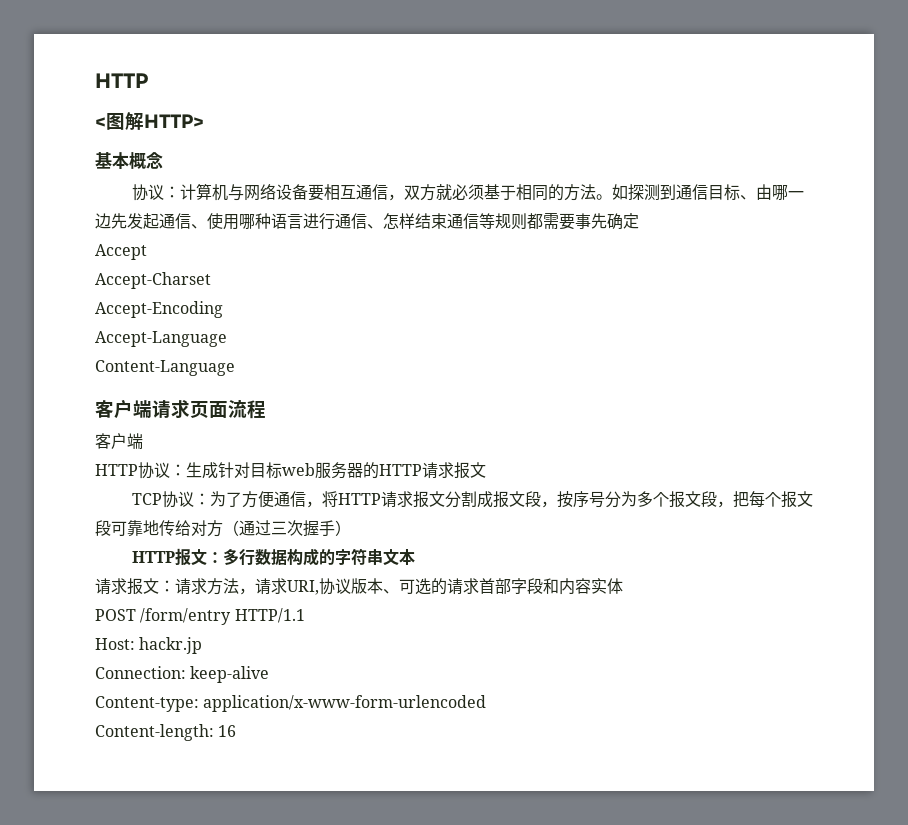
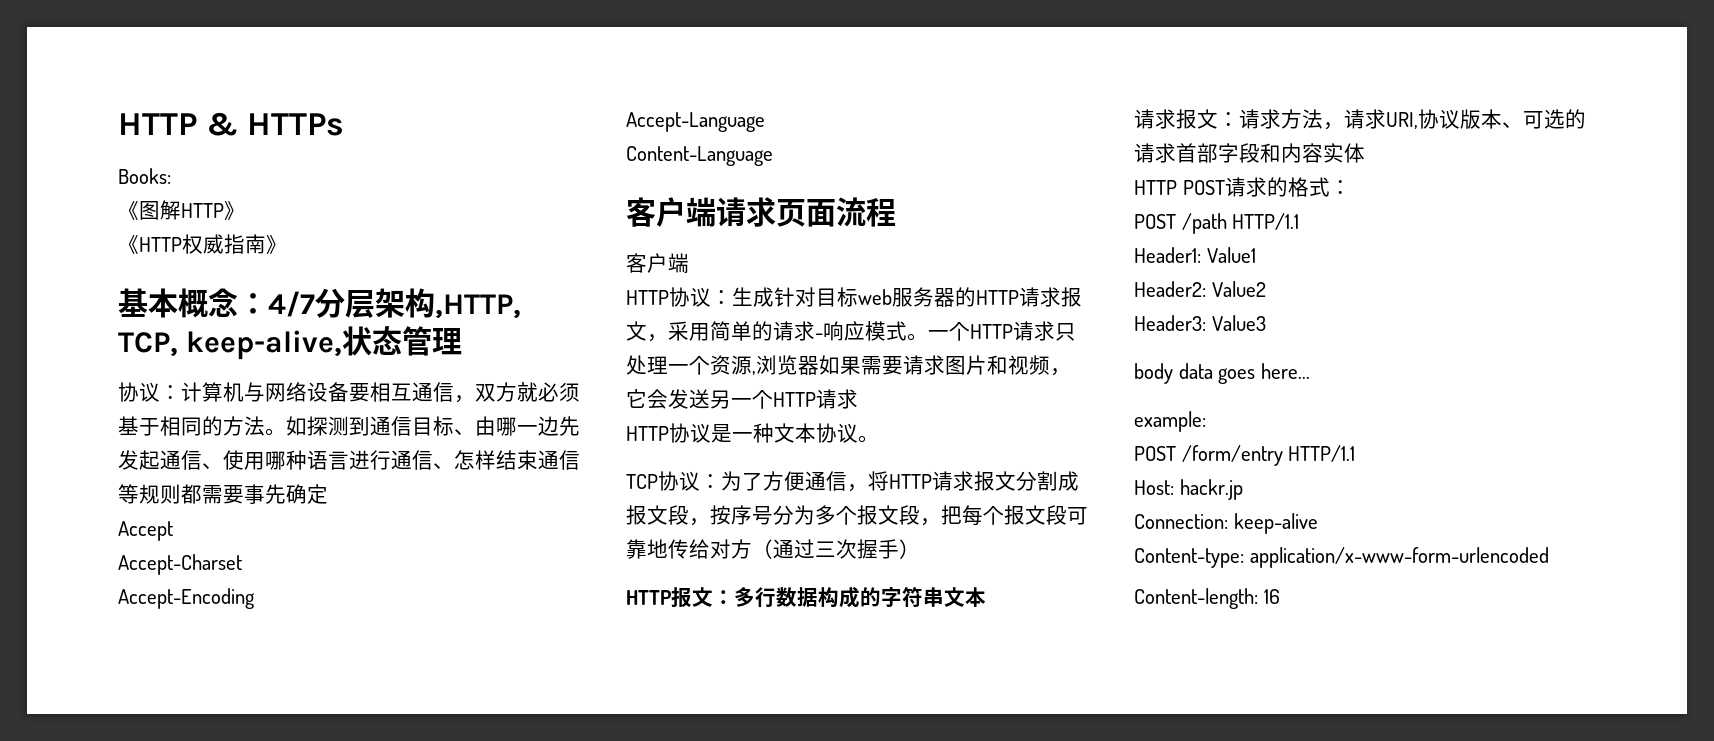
[95,73,148,88] [95,112,204,130] [95,152,163,169] HTTP // <图解HTTP> // 基本概念 -> [118,112,345,136] [118,168,171,184] [118,200,245,220] [118,234,287,254] [118,288,521,319] [118,326,463,360] HTTP & HTTPs // Books: // 《图解HTTP》 // 《HTTP权威指南》 // 基本概念：4/7分层架构,HTTP, TCP, keep-alive,状态管理
(486, 470) none -> [647,321,1076,342] [626,355,1071,376] [626,389,858,409] [626,423,879,443] ，采用简单的请求-响应模式。一个HTTP请求只处理一个资源,浏览器如果需要请求图片和视频，它会发送另一个HTTP请求 // HTTP协议是一种文本协议。
(623, 586) none -> [1134,177,1351,197] [1134,213,1300,234] [1134,247,1256,263] [1134,281,1266,297] [1134,315,1266,331] [1134,363,1310,384] [1134,411,1206,432] // HTTP POST请求的格式： // POST /path HTTP/1.1 // Header1: Value1 // Header2: Value2 // Header3: Value3 // body data goes here... // example:

